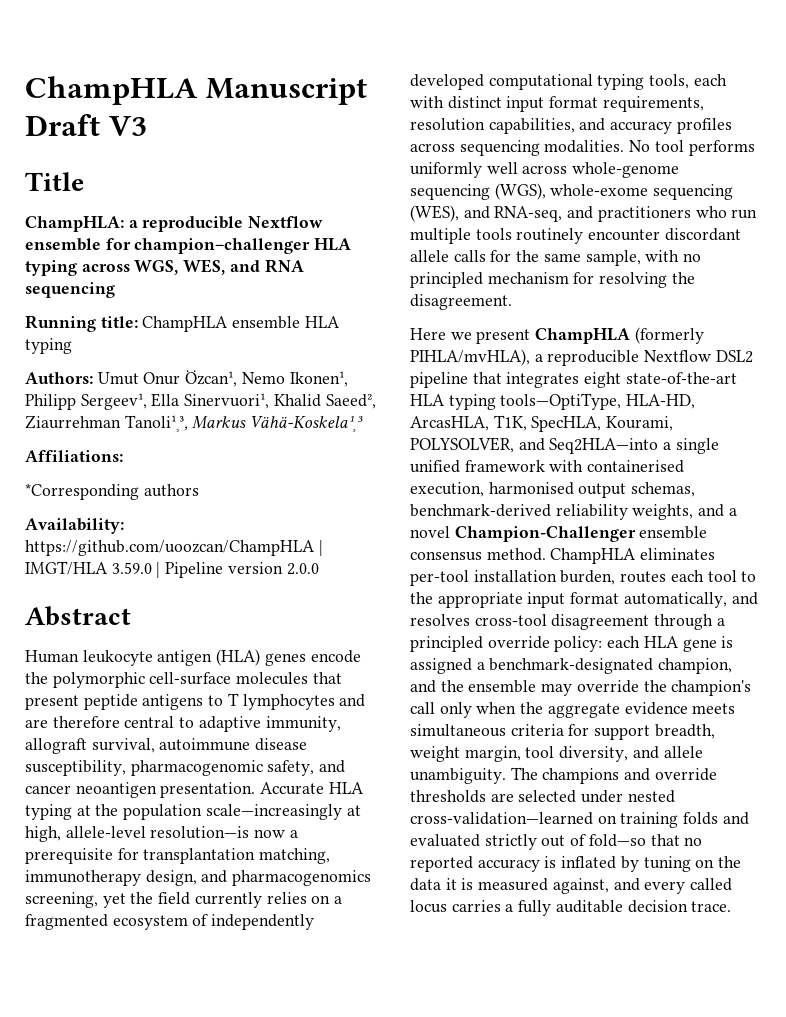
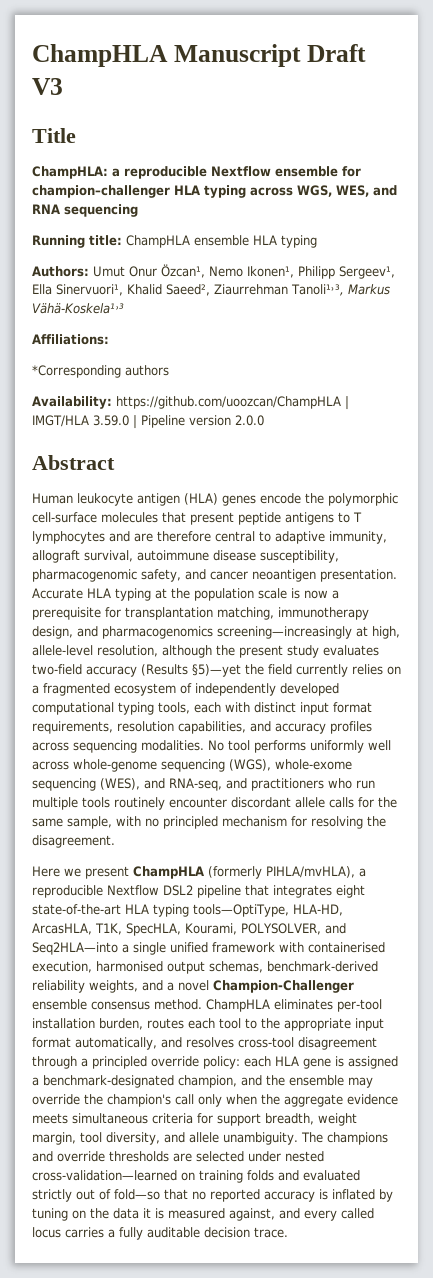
[205,804,361,820] [25,826,250,842] scale—increasingly at high, allele-level resolution—is -> [258,588,300,599] scale is
[25,892,126,908] screening, yet -> [217,626,400,639] [32,645,379,658] [32,664,241,677] screening—increasingly at high, allele-level resolution, although the present study evaluates two-field accuracy (Results §5)—yet

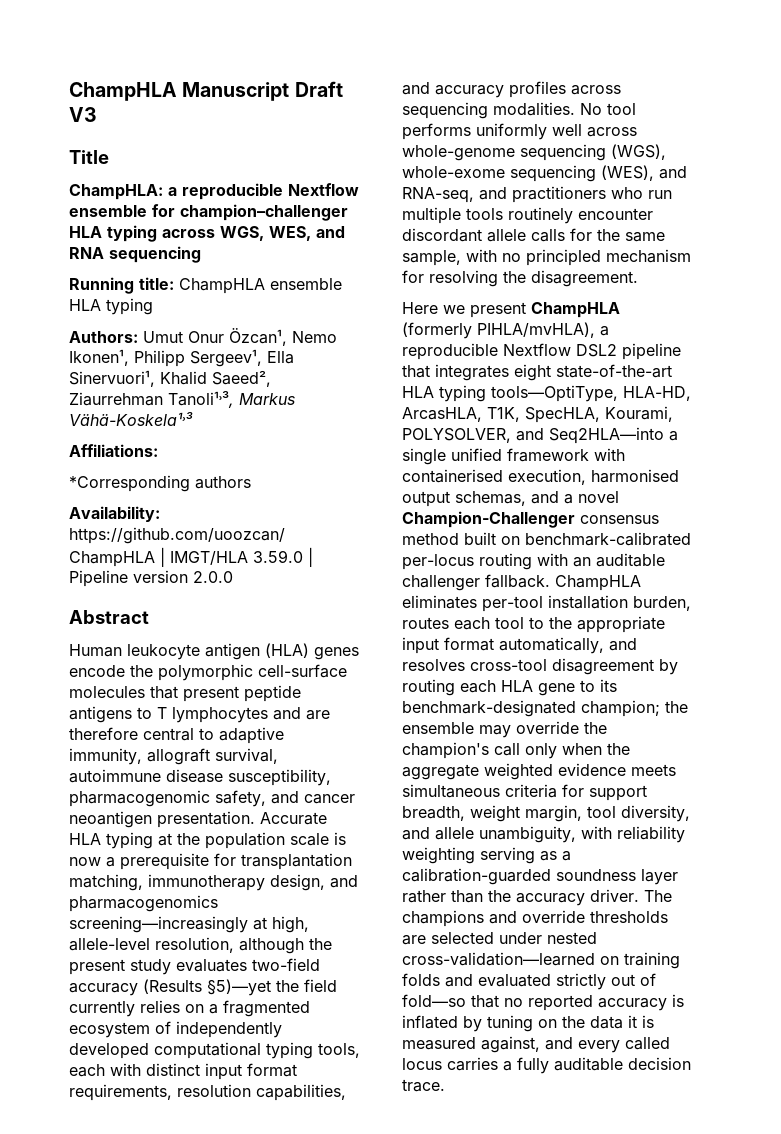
[267,961,378,972] [32,980,138,993] benchmark-derived reliability weights, -> (526, 498) none
[32,999,202,1010] ensemble consensus method. -> [580,515,659,524] [402,532,691,546] [402,553,665,570] [402,574,550,591] consensus method built on benchmark-calibrated per-locus routing with an auditable challenger fallback.
[32,1056,398,1069] [32,1075,262,1088] through a principled override policy: each HLA gene is assigned a benchmark-designated champion, and -> [659,659,678,675] [402,679,617,696] [402,700,660,717] by routing each HLA gene to its benchmark-designated champion;
(343, 1100) none -> [484,763,553,780] weighted
[223,1132,298,1145] unambiguity. -> [479,826,685,843] [402,847,571,864] [402,868,678,885] [402,889,639,906] unambiguity, with reliability weighting serving as a calibration-guarded soundness layer rather than the accuracy driver.

